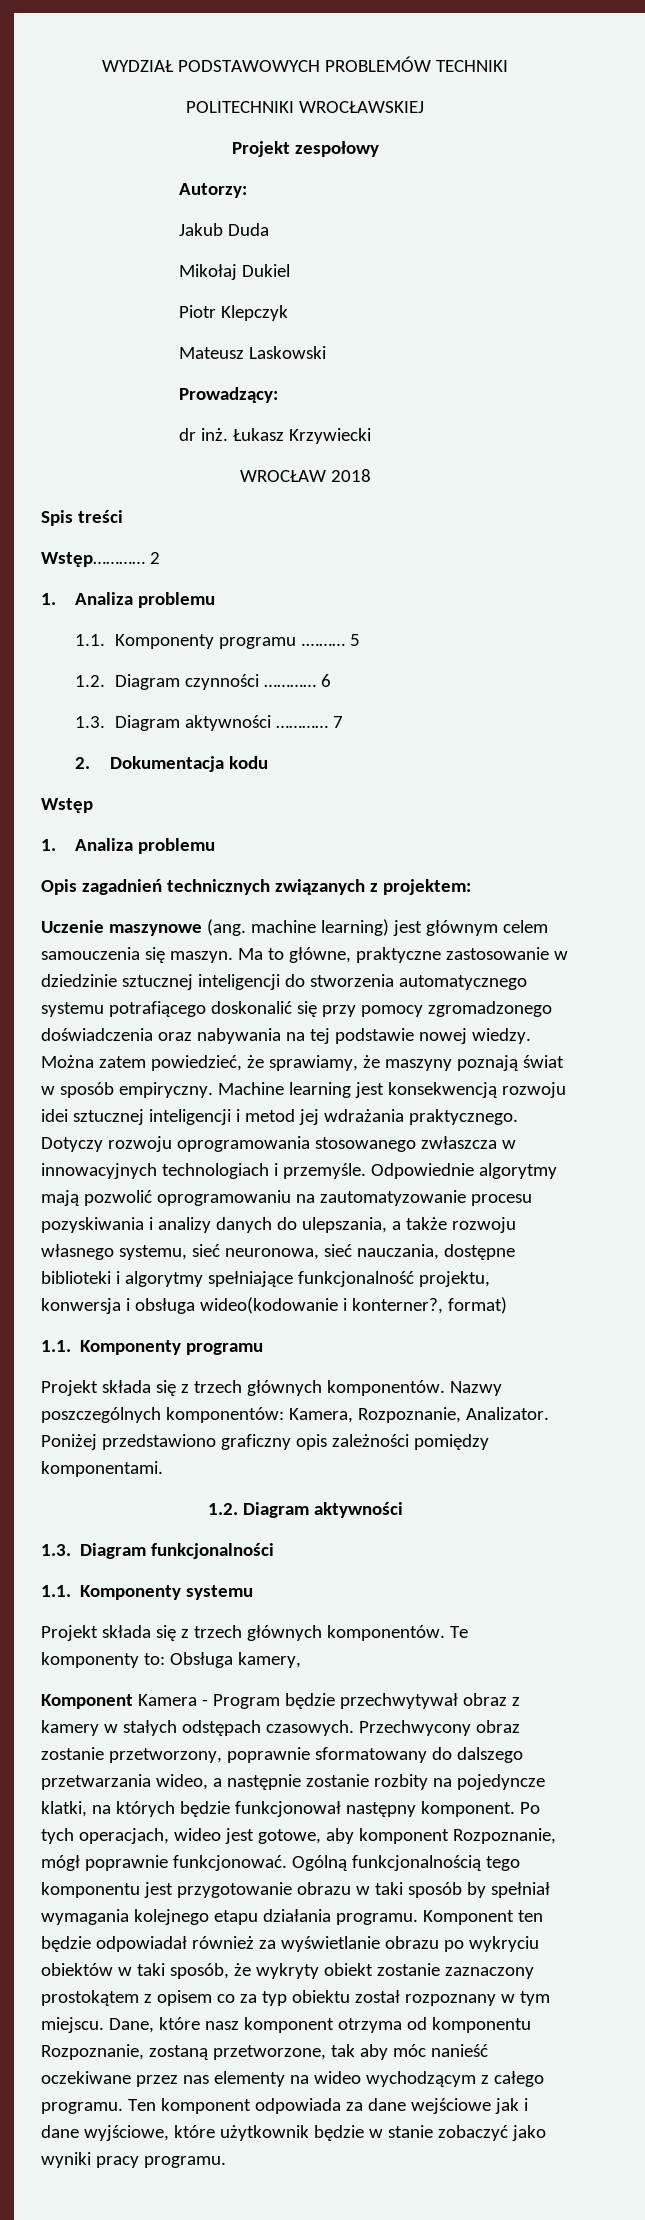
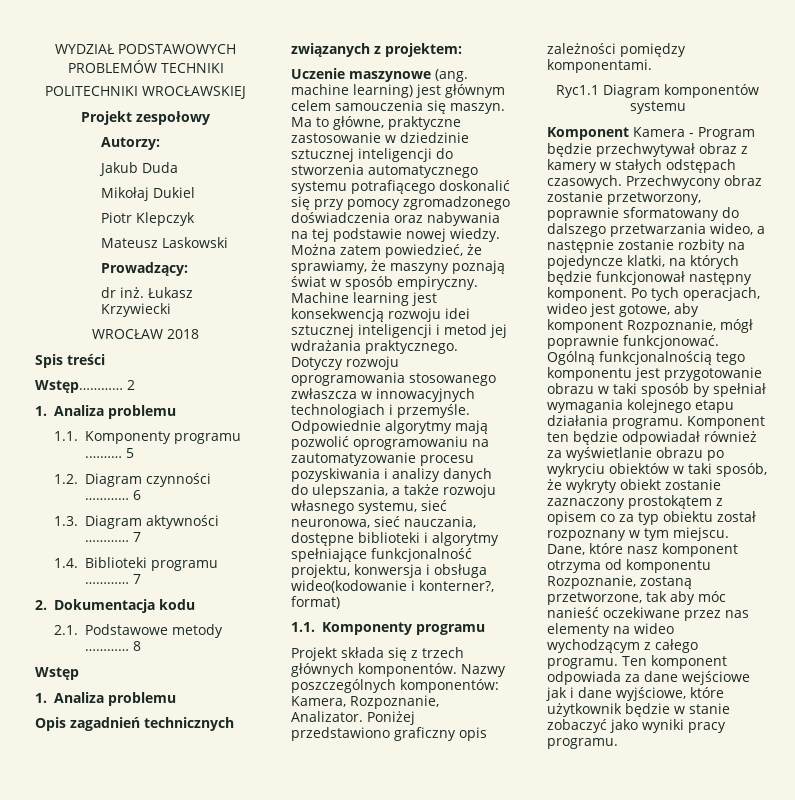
[75,756,268,772] 2. Dokumentacja kodu -> [54,557,218,571] [84,574,141,584] [35,599,196,613] [54,624,223,638] [84,641,141,651] 1.4. Biblioteki programu ………… 7 // 2. Dokumentacja kodu // 2.1. Podstawowe metody ………… 8
[207,1502,403,1518] [41,1543,275,1559] [41,1585,254,1600] [41,1625,468,1641] [41,1652,301,1668] 1.2. Diagram aktywności // 1.3. Diagram funkcjonalności // 1.1. Komponenty systemu // Projekt składa się z trzech głównych komponentów. Te komponenty to: Obsługa kamery, -> [556,84,759,98] [629,101,686,114] Ryc1.1 Diagram komponentów systemu

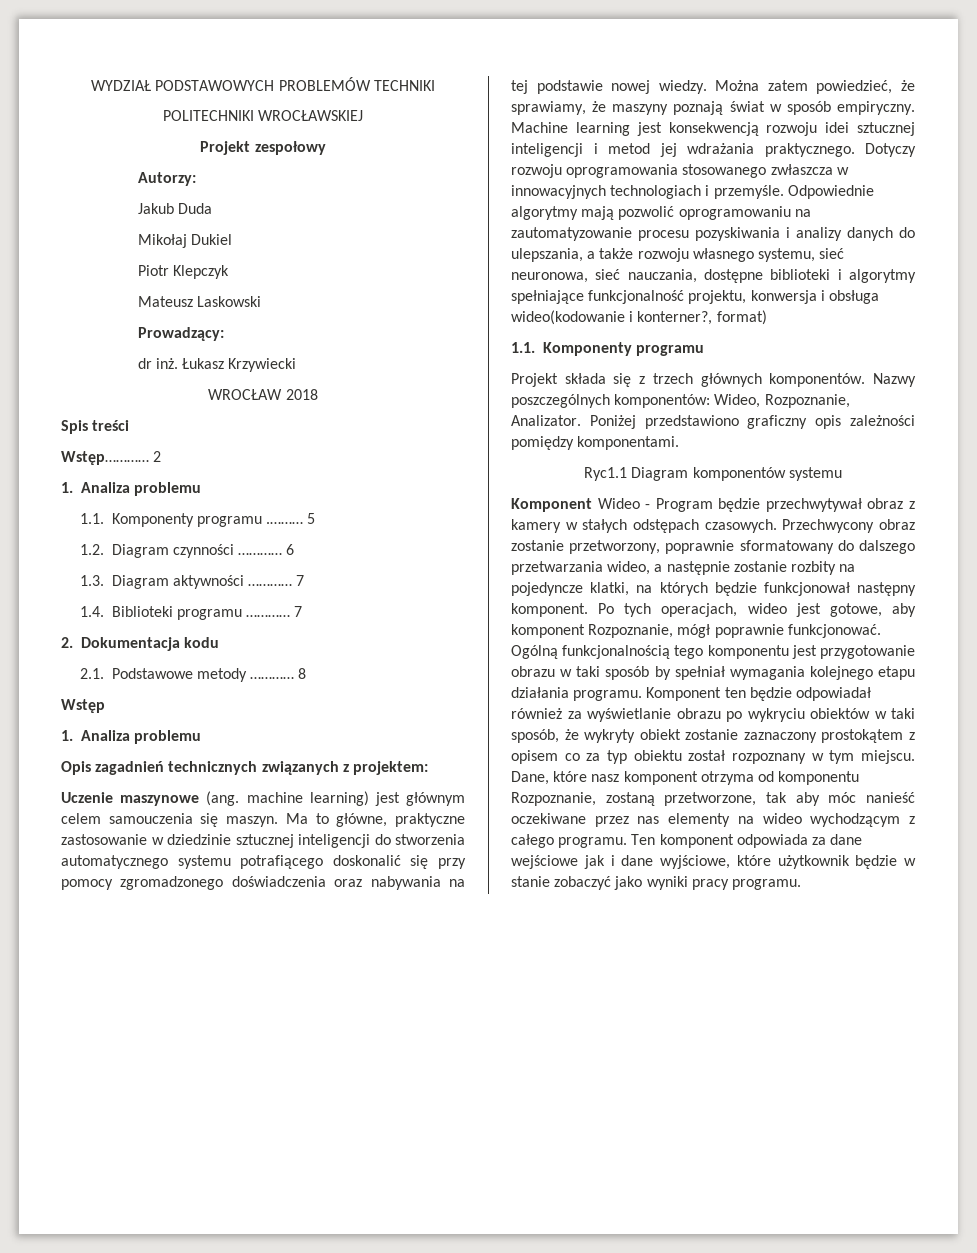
[291,696,346,707] Kamera, -> [714,394,761,408] Wideo,
[633,127,685,137] Kamera -> [597,498,640,509] Wideo

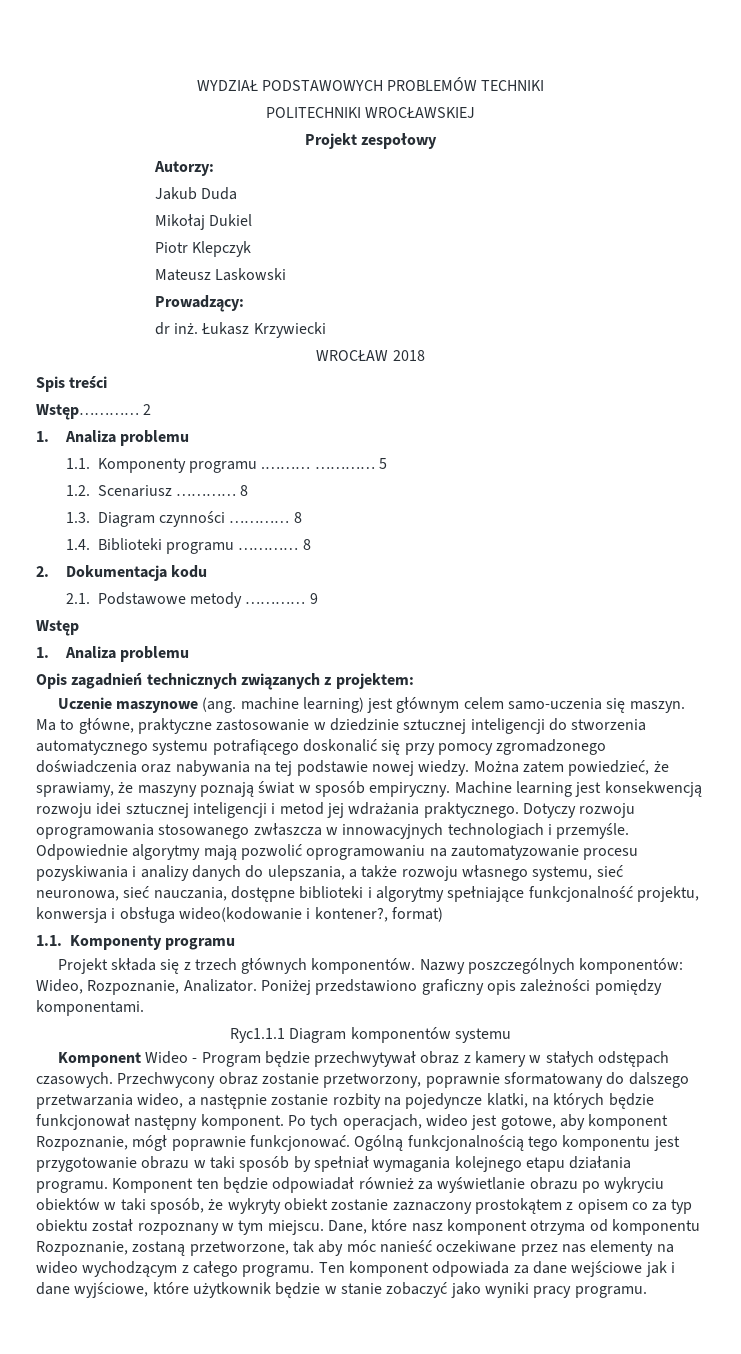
(304, 523) none -> [314,466,375,469] …………
[111,544,295,558] [80,575,305,589] Diagram czynności ………… 6 // 1.3. Diagram aktywności ………… 7 -> [97,485,249,497] [65,511,302,527] Scenariusz ………… 8 // 1.3. Diagram czynności ………… 8
[294,606,303,617] 7 -> [302,539,311,550] 8
[298,668,307,679] 8 -> [309,593,318,604] 9
[108,813,193,824] samouczenia -> [508,698,603,710] samo-uczenia
[637,311,713,325] konterner?, -> [314,907,388,922] kontener?,
[584,467,628,481] Ryc1.1 -> [230,1028,286,1043] Ryc1.1.1

